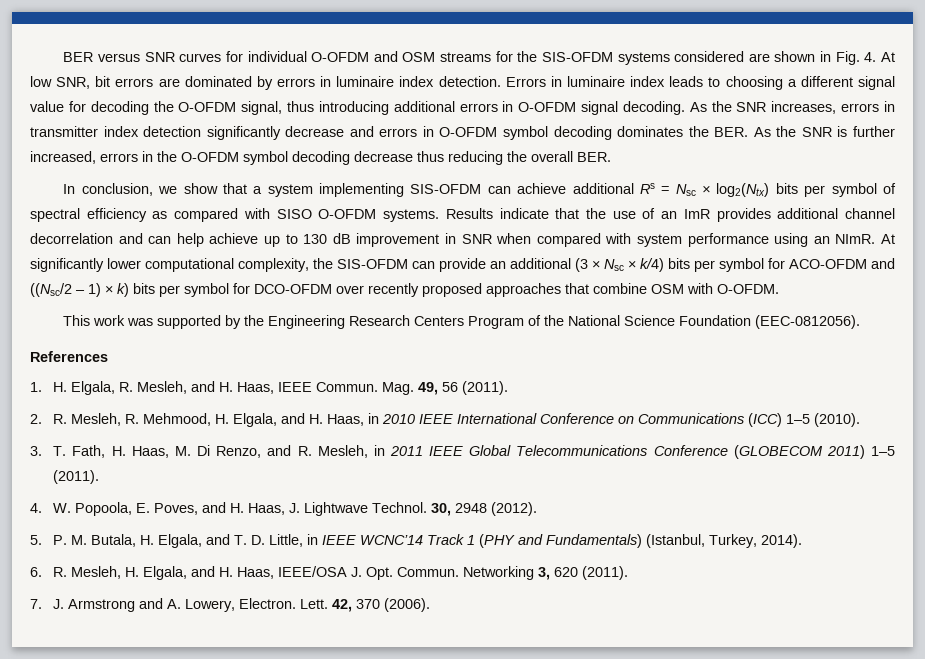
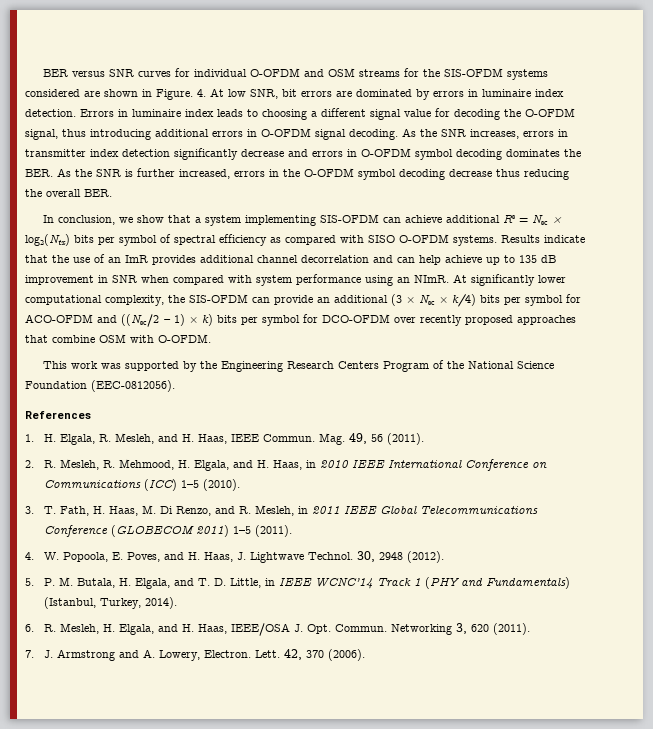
[835,51,860,65] Fig. -> [156,89,193,100] Figure.
[303,234,328,244] 130 -> [519,255,537,263] 135

